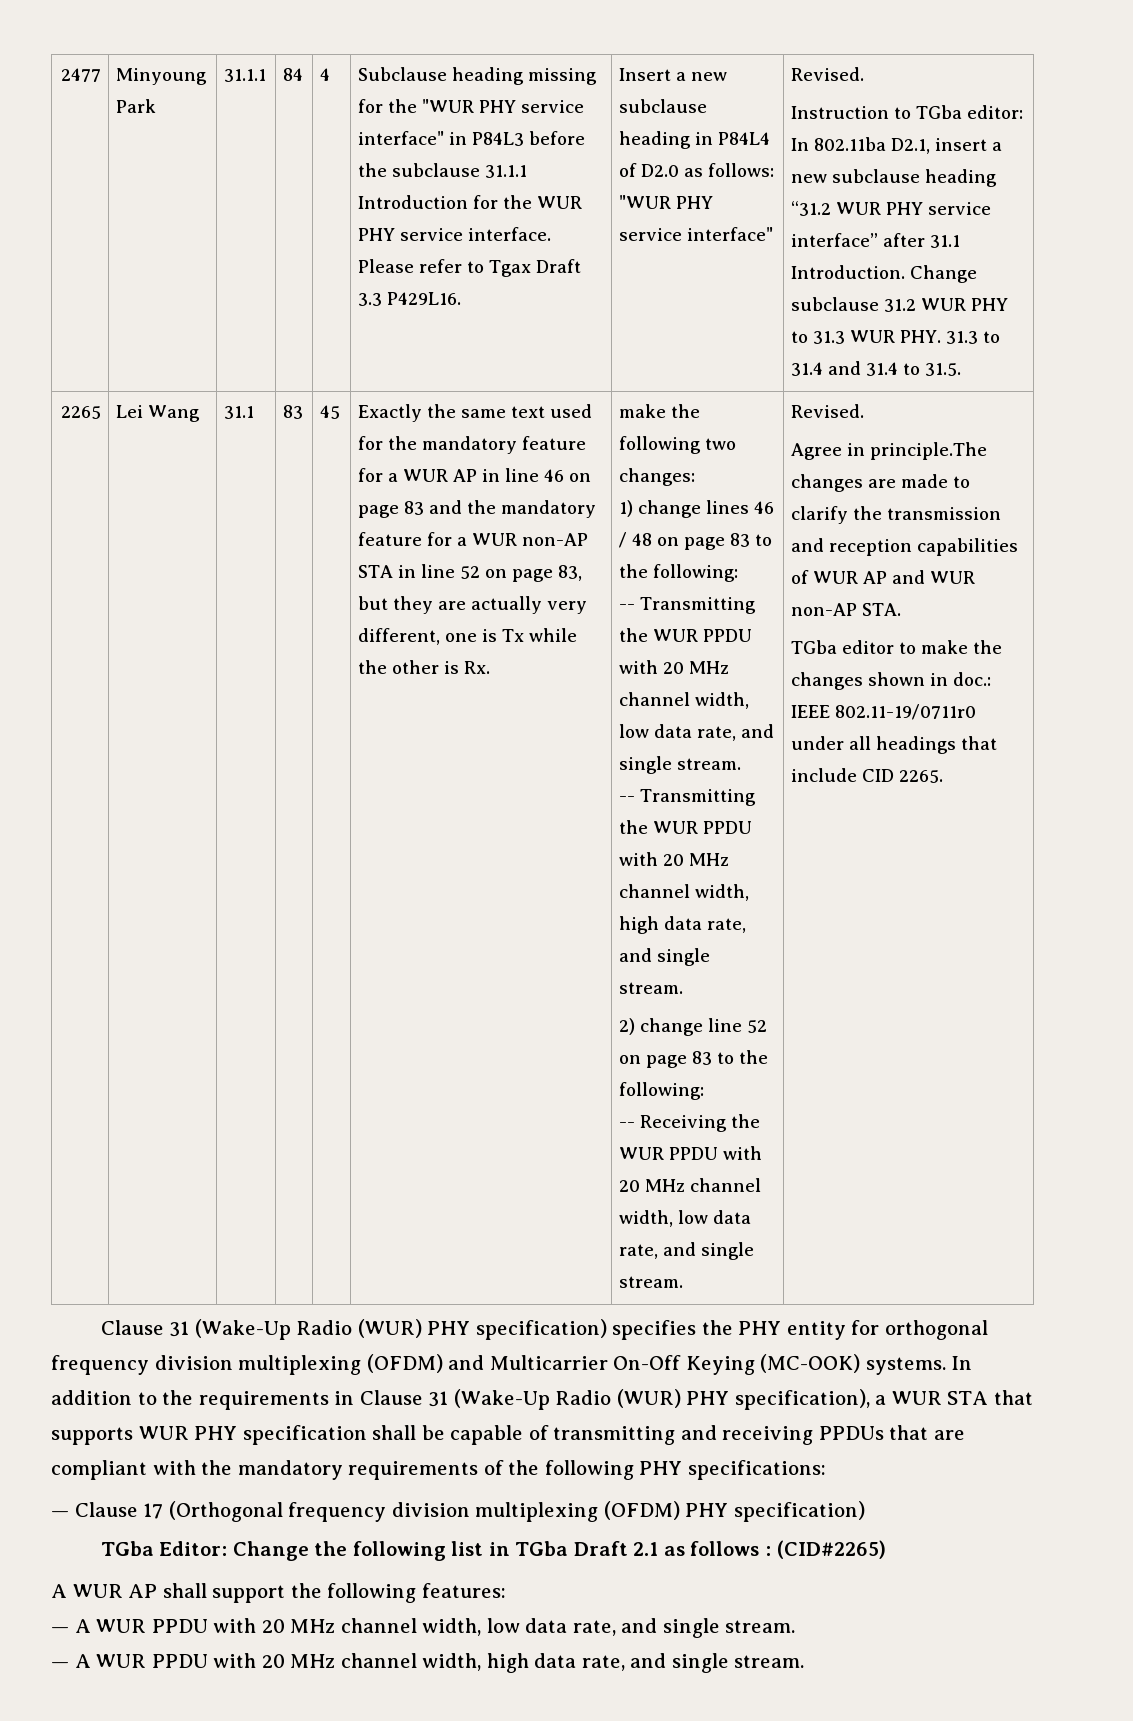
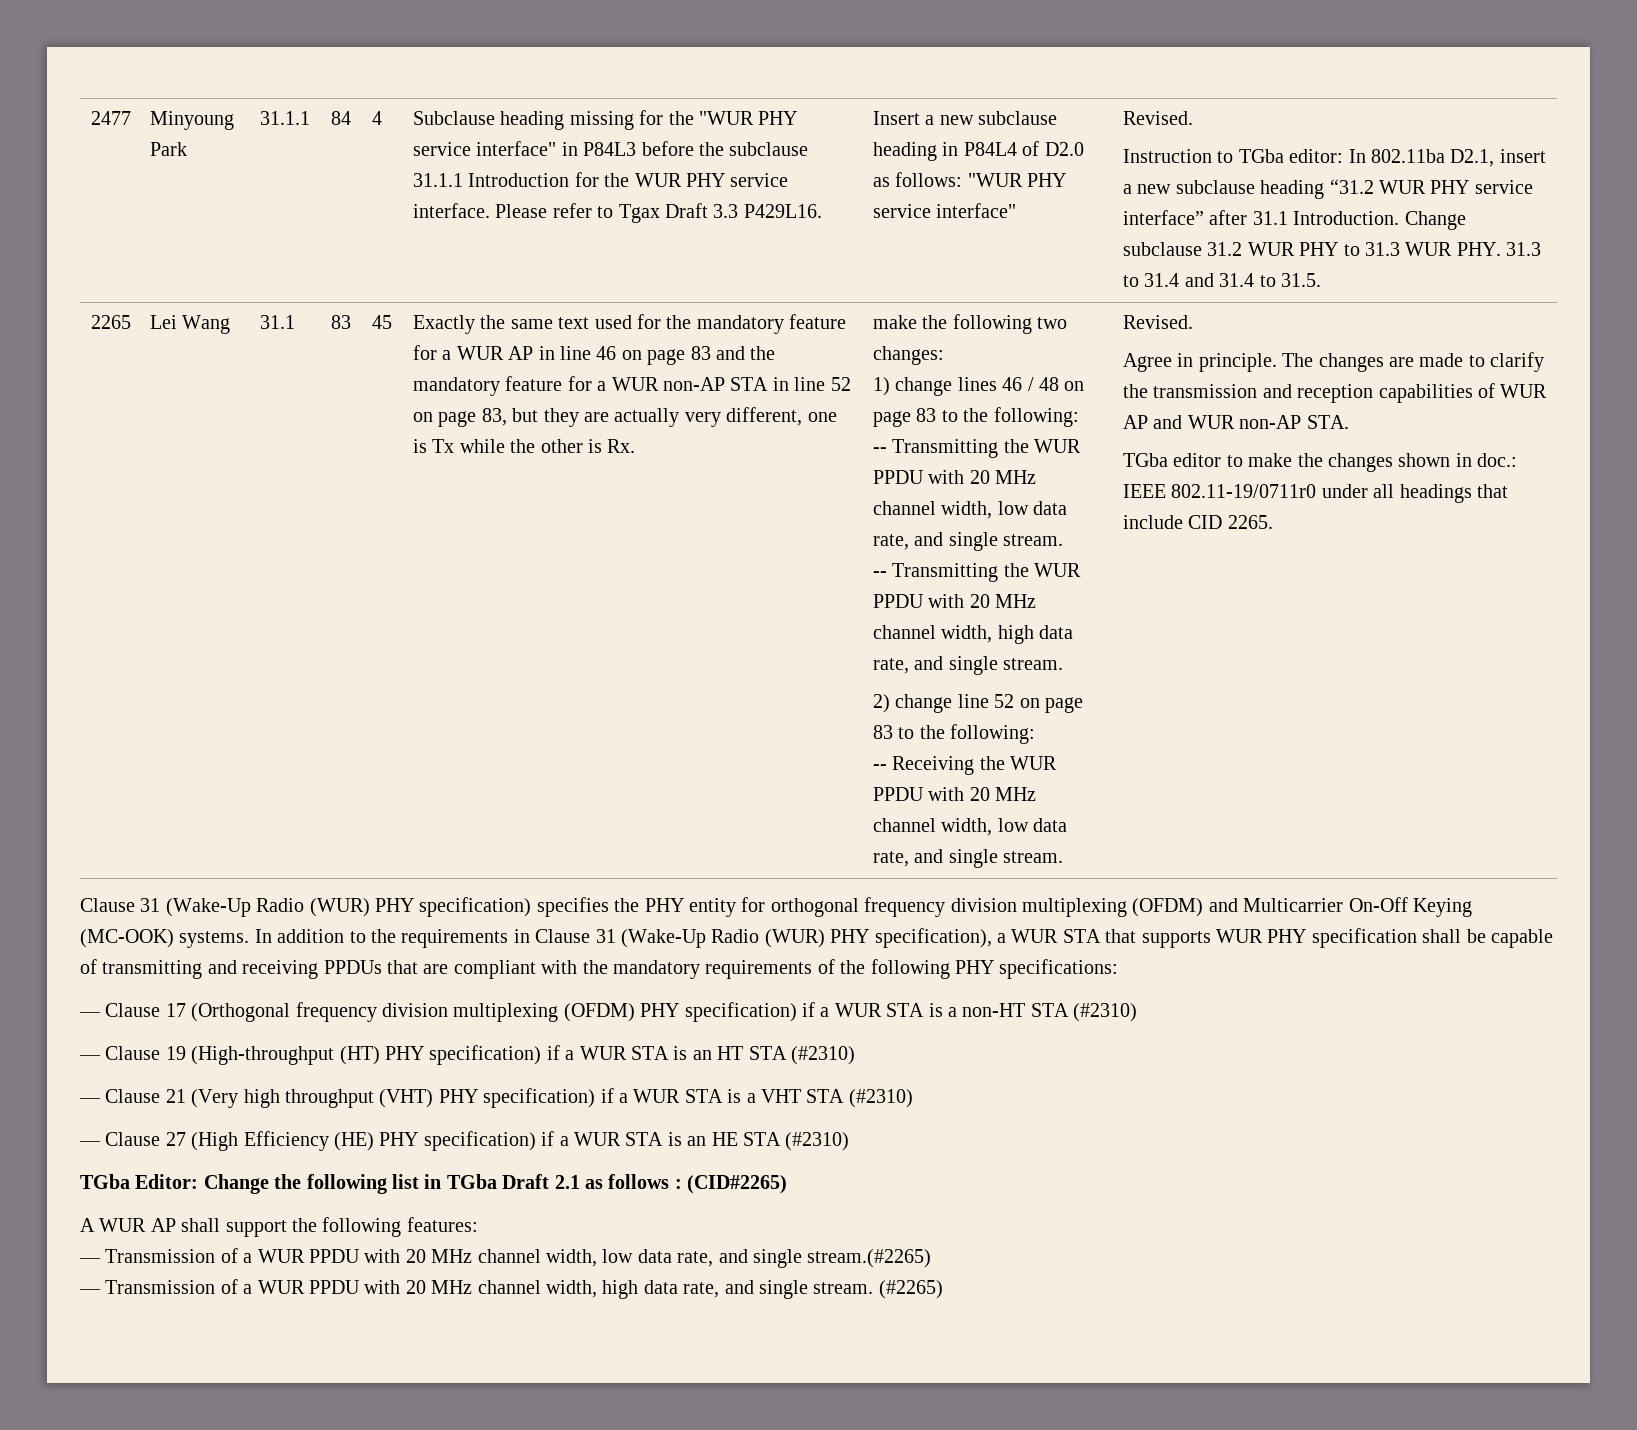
[870,442,988,460] principle.The -> [1198,353,1314,372] principle. The
(865, 1511) none -> [801,1002,1138,1022] [79,1045,855,1065] [79,1088,913,1108] [79,1131,850,1151] if a WUR STA is a non-HT STA (#2310) // — Clause 19 (High-throughput (HT) PHY specification) if a WUR STA is an HT STA (#2310) // — Clause 21 (Very high throughput (VHT) PHY specification) if a WUR STA is a VHT STA (#2310) // — Clause 27 (High Efficiency (HE) PHY specification) if a WUR STA is an HE STA (#2310)
[74,1619,91,1633] A -> [105,1248,253,1263] Transmission of a
[725,1620,796,1633] [51,1654,91,1668] stream. // — A -> [807,1249,932,1268] [79,1279,253,1294] stream.(#2265) // — Transmission of a
(805, 1661) none -> [878,1280,943,1299] (#2265)

